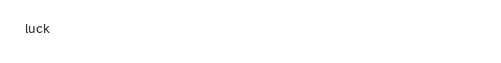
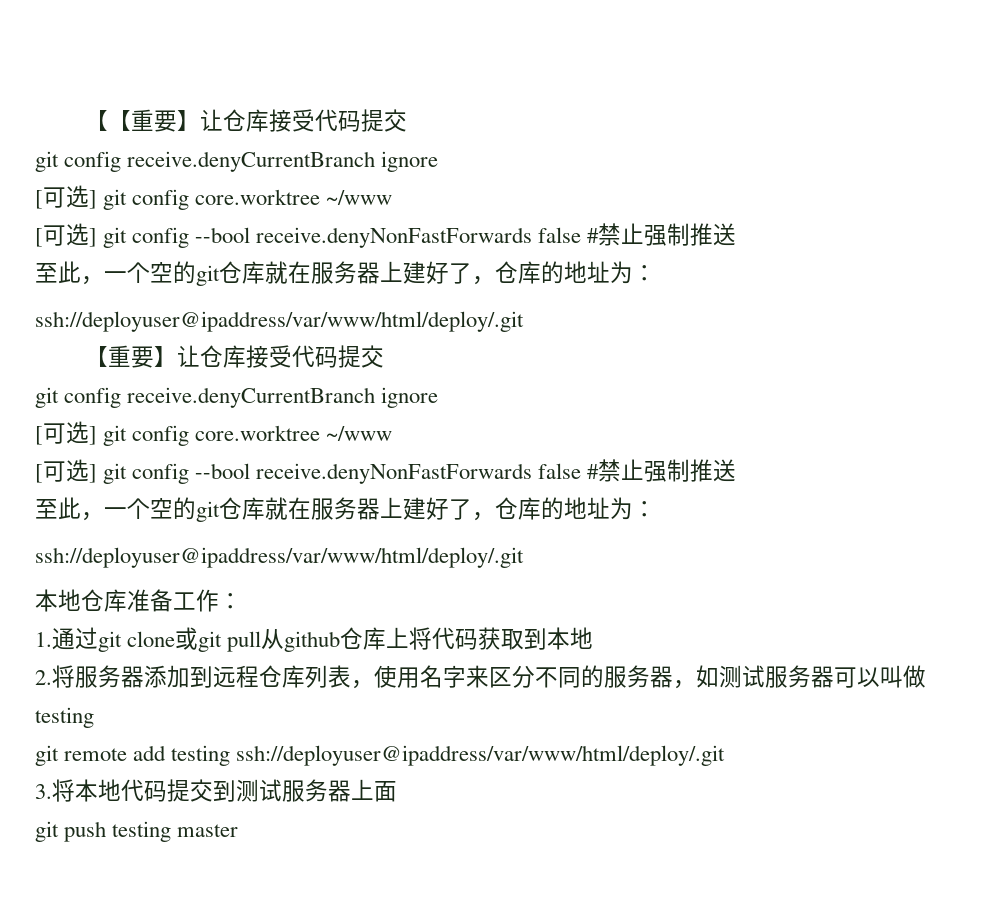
[25,24,50,33] luck -> [85,109,408,132] [35,151,439,172] [35,185,393,210] [35,223,737,248] [35,261,656,286] [35,311,524,332] [85,345,385,368] [35,387,439,408] [35,421,393,446] [35,459,737,484] [35,497,656,522] [35,547,524,568] [35,589,242,612] [35,627,594,652] [35,665,926,689] [35,707,94,728] [35,745,726,766] [35,779,397,802] [35,821,239,842] 【【重要】让仓库接受代码提交 // git config receive.denyCurrentBranch ignore // [可选] git config core.worktree ~/www // [可选] git config --bool receive.denyNonFastForwards false #禁止强制推送 // 至此，一个空的git仓库就在服务器上建好了，仓库的地址为： // ssh://deployuser@ipaddress/var/www/html/deploy/.git // 【重要】让仓库接受代码提交 // git config receive.denyCurrentBranch ignore // [可选] git config core.worktree ~/www // [可选] git config --bool receive.denyNonFastForwards false #禁止强制推送 // 至此，一个空的git仓库就在服务器上建好了，仓库的地址为： // ssh://deployuser@ipaddress/var/www/html/deploy/.git // 本地仓库准备工作： // 1.通过git clone或git pull从github仓库上将代码获取到本地 // 2.将服务器添加到远程仓库列表，使用名字来区分不同的服务器，如测试服务器可以叫做testing // git remote add testing ssh://deployuser@ipaddress/var/www/html/deploy/.git // 3.将本地代码提交到测试服务器上面 // git push testing master

